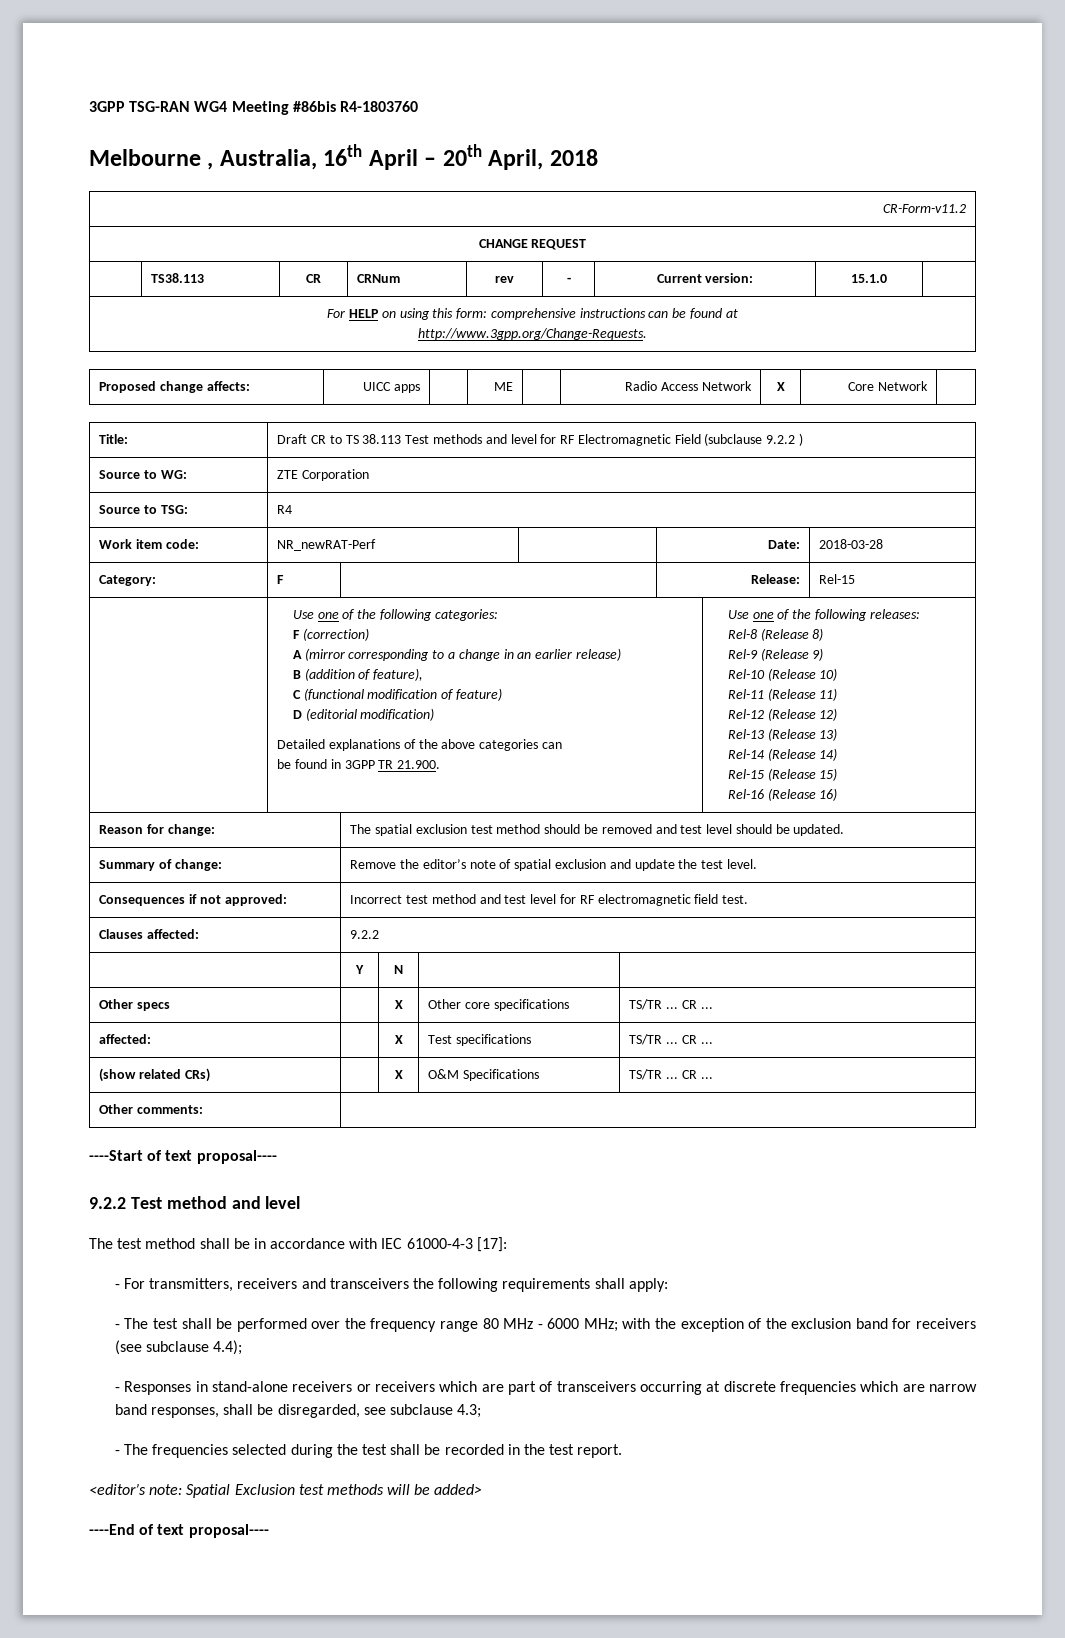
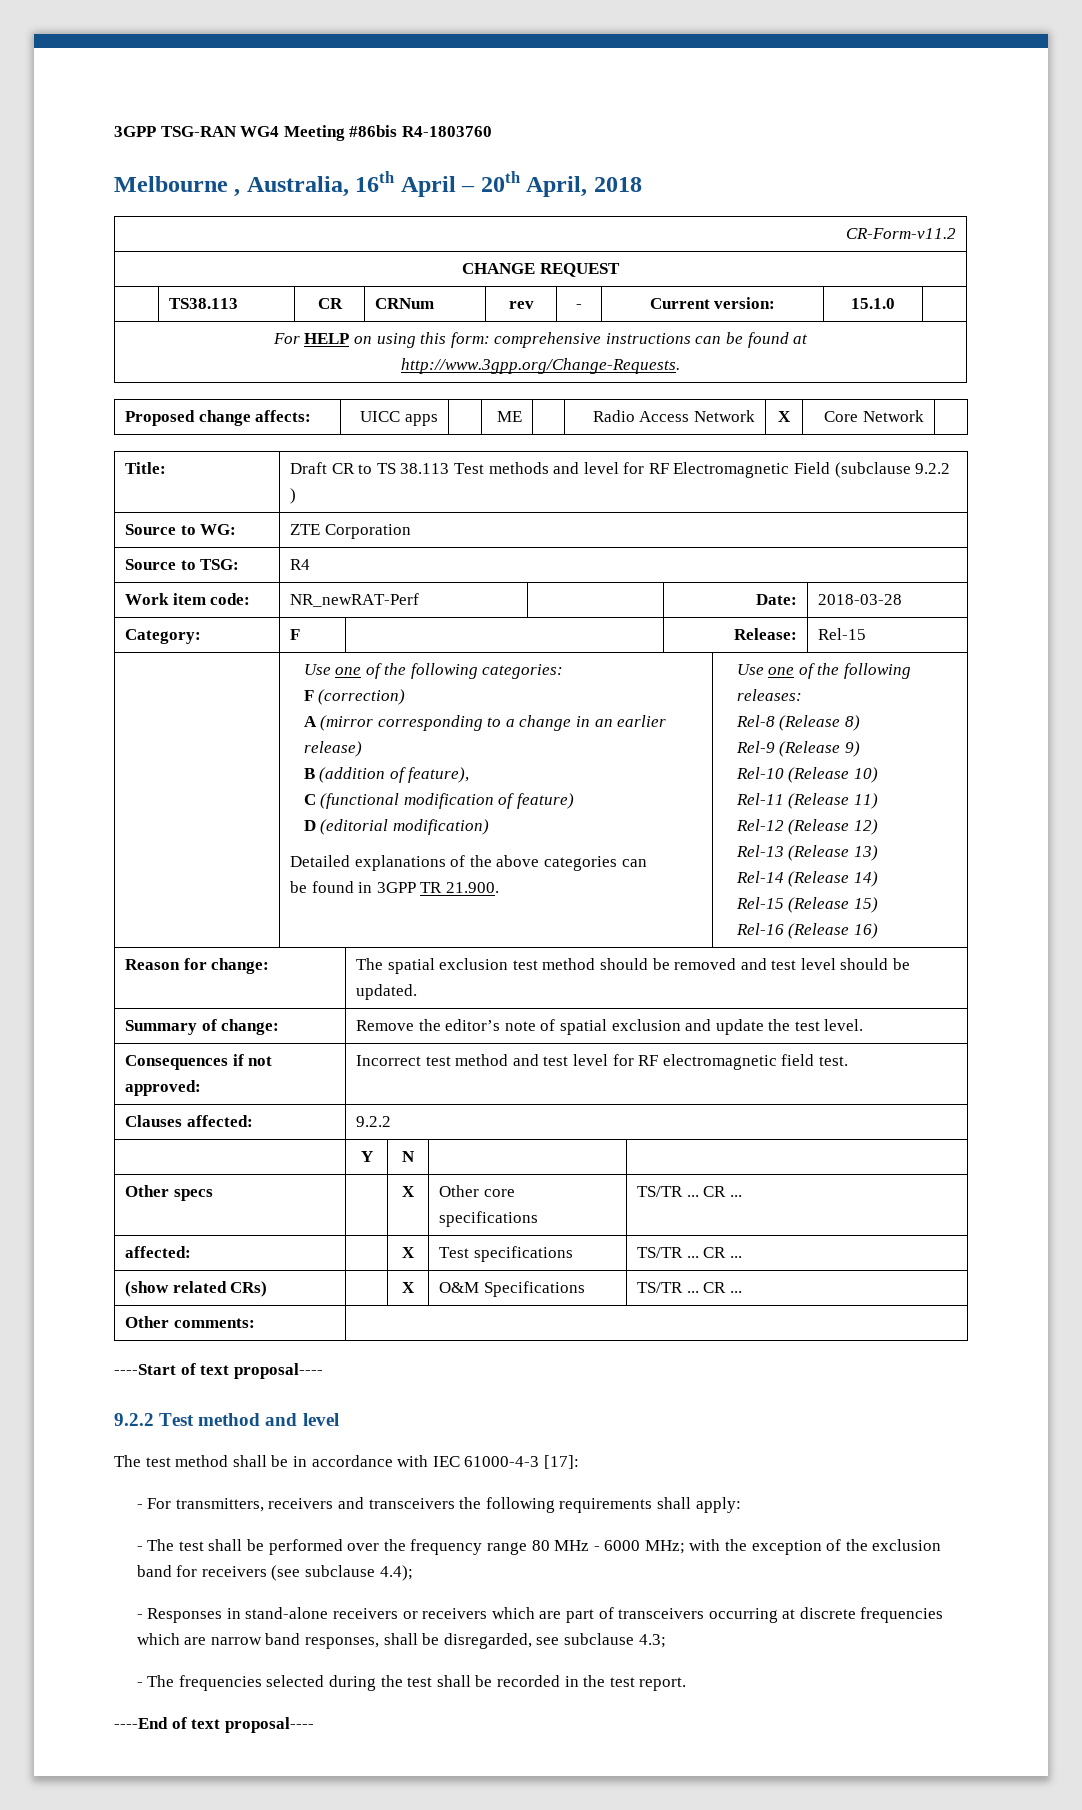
[89,1483,483,1498] // <editor’s note: Spatial Exclusion test methods will be added> -> (687, 1684) none

